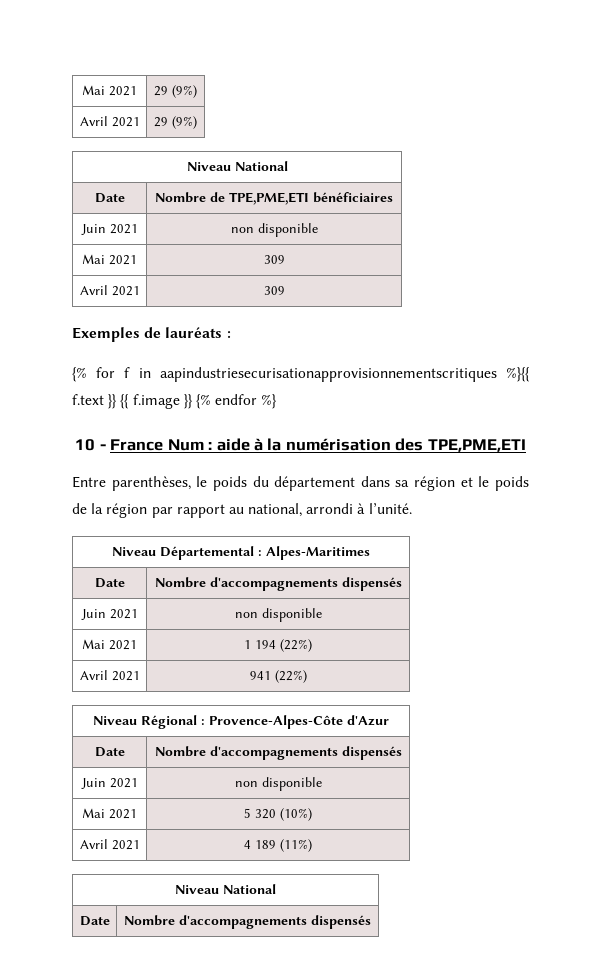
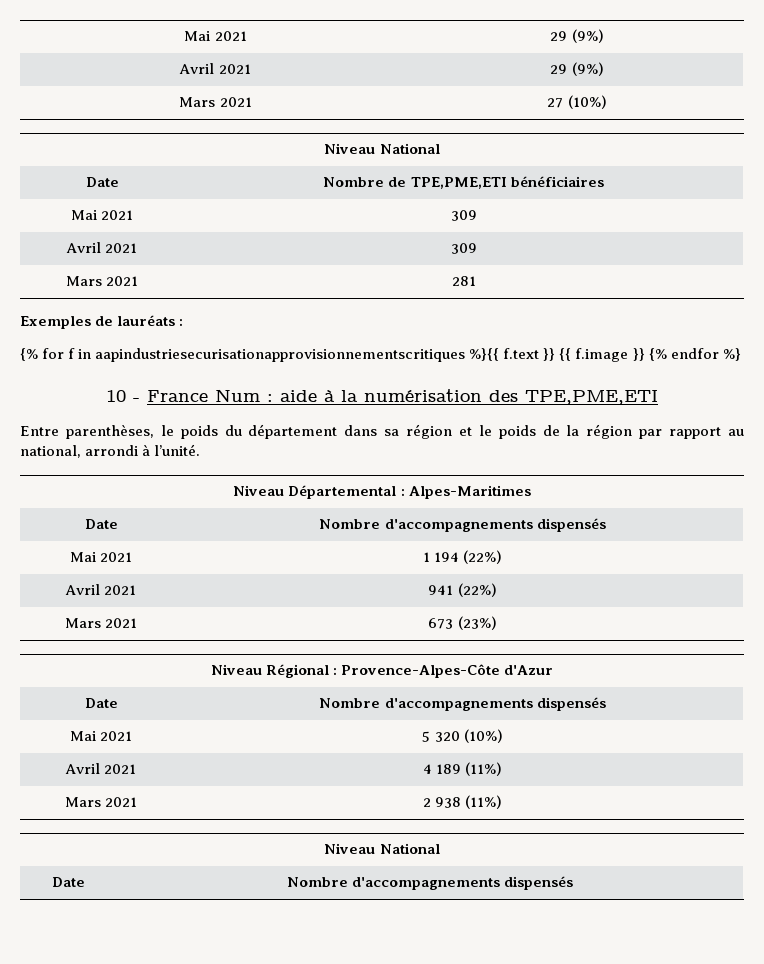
(197, 122) none -> [179,97,252,107] [547,95,607,109] // Mars 2021 | 27 (10%)
[80,224,138,235] [230,223,318,237] // Juin 2021 | non disponible -> (604, 181) none
(285, 290) none -> [65,276,139,286] [451,276,476,286] // Mars 2021 | 281
[80,609,138,620] [234,608,322,622] // Juin 2021 | non disponible -> (606, 525) none
(307, 676) none -> [64,618,138,628] [428,616,497,630] // Mars 2021 | 673 (23%)
[80,778,138,789] [234,777,322,791] // Juin 2021 | non disponible -> (606, 704) none
(312, 845) none -> [64,797,138,807] [422,795,503,809] // Mars 2021 | 2 938 (11%)

